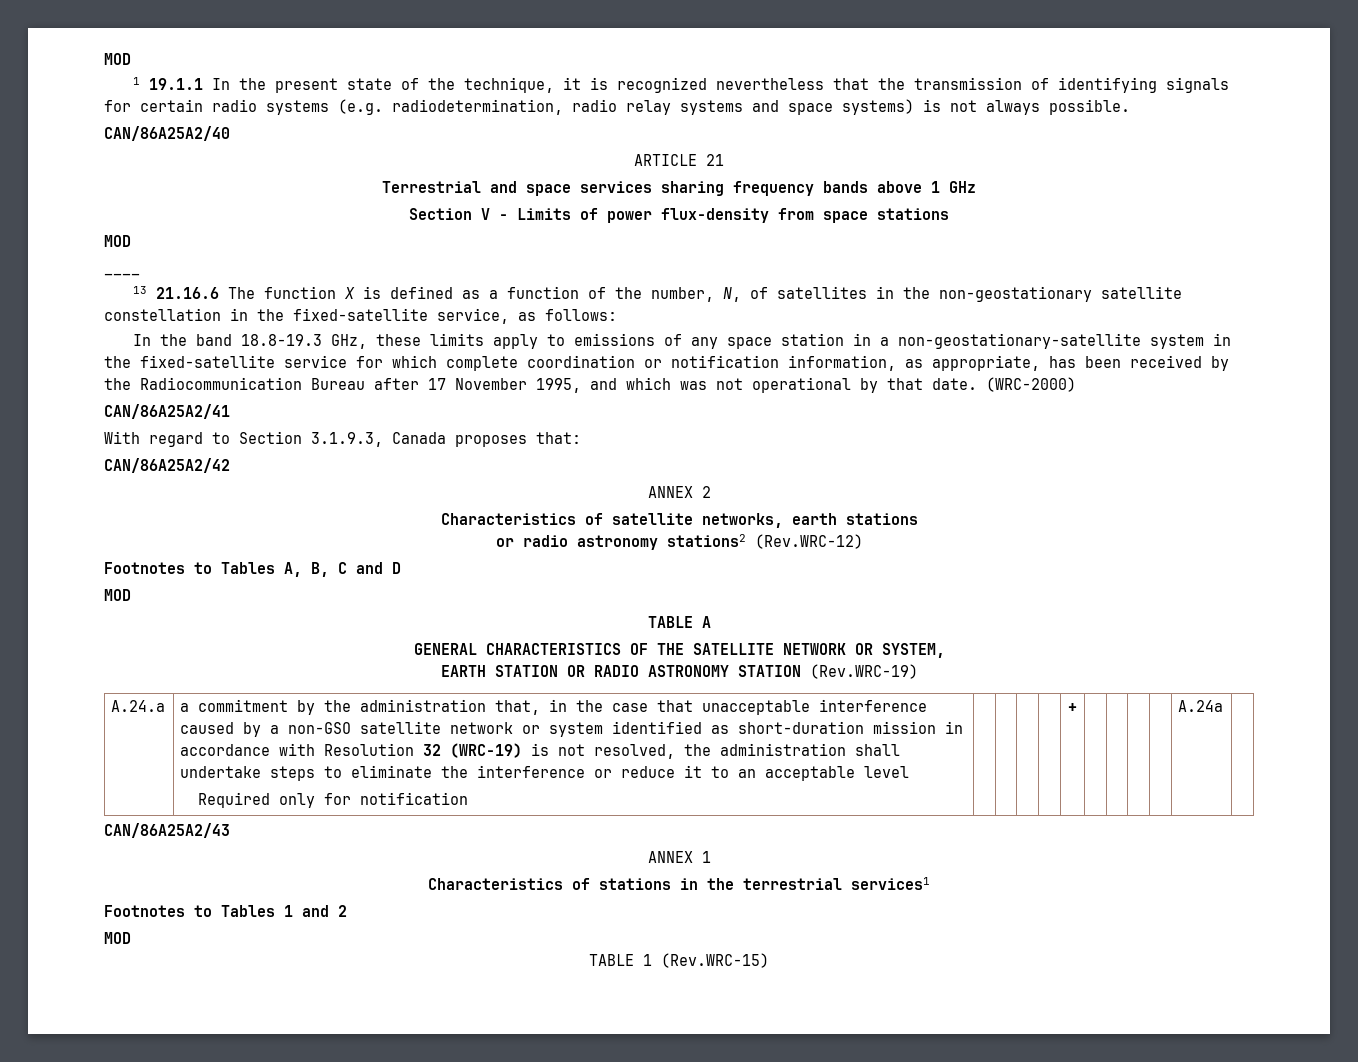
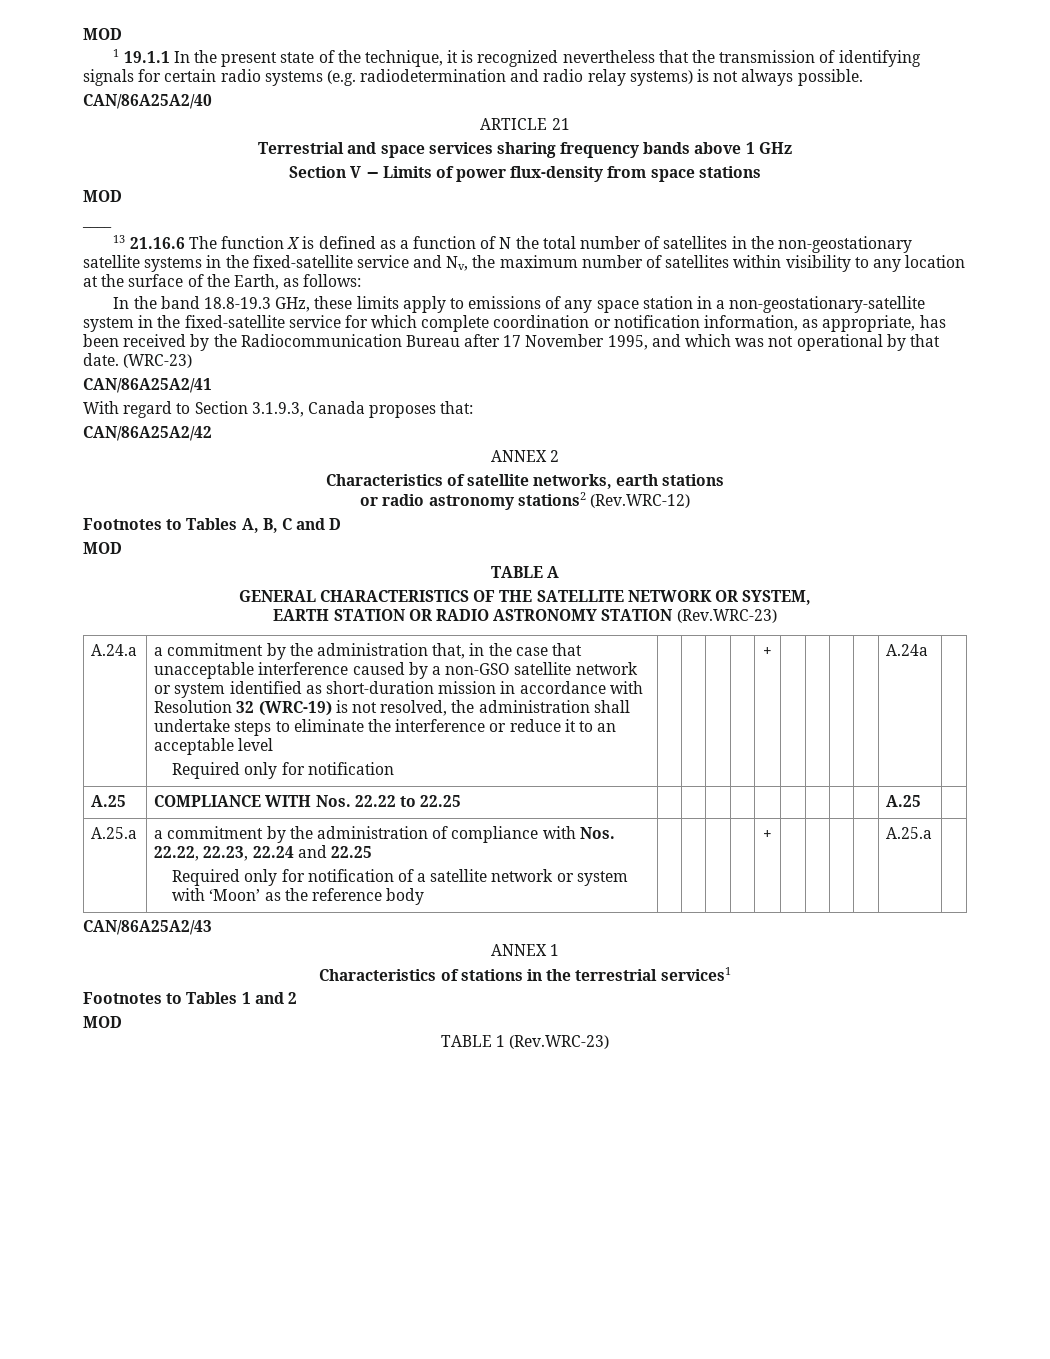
[392,99,833,115] radiodetermination, radio relay systems and space -> [360,69,626,86] radiodetermination and radio relay
[615,287,742,302] the number, N, -> [499,236,642,249] N the total number
[104,308,509,324] constellation in the fixed-satellite service, -> [144,255,966,272] [83,274,279,290] systems in the fixed-satellite service and Nv, the maximum number of satellites within visibility to any location at the surface of the Earth,
[986,377,1076,392] (WRC-2000) -> [123,354,193,368] (WRC-23)
[809,664,918,679] (Rev.WRC-19) -> [676,609,777,623] (Rev.WRC-23)
(1224, 706) none -> [91,795,127,807] [154,795,462,807] [886,795,922,807] [91,827,138,839] [154,826,615,843] [154,845,373,861] [172,869,628,886] [172,888,425,905] [763,830,772,839] [886,827,933,839] // A.25 | COMPLIANCE WITH Nos. 22.22 to 22.25 | | | | | | | | | | A.25 | // A.25.a | a commitment by the administration of compliance with Nos. 22.22, 22.23, 22.24 and 22.25 // Required only for notification of a satellite network or system with ‘Moon’ as the reference body | | | | | + | | | | | A.25.a |
[661,953,769,968] (Rev.WRC-15) -> [509,1035,610,1049] (Rev.WRC-23)

